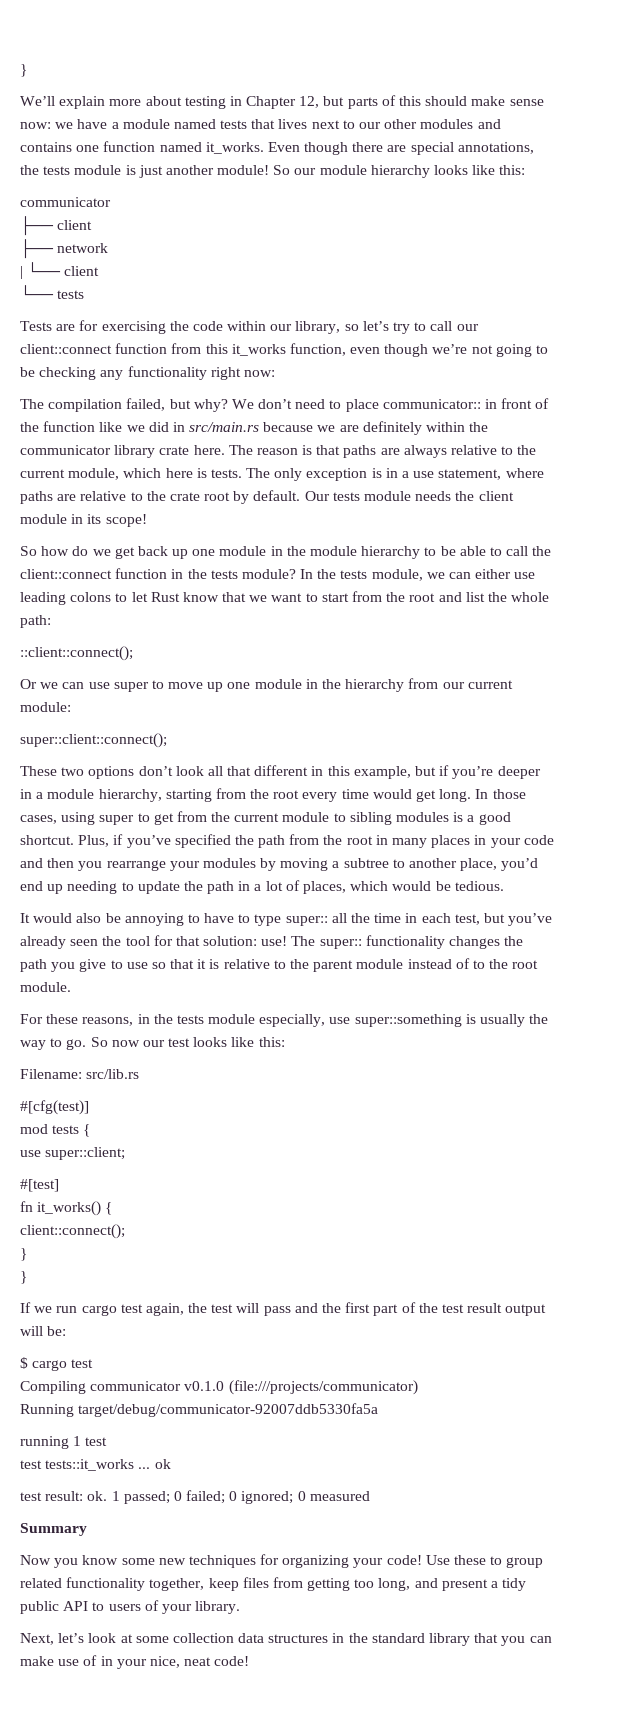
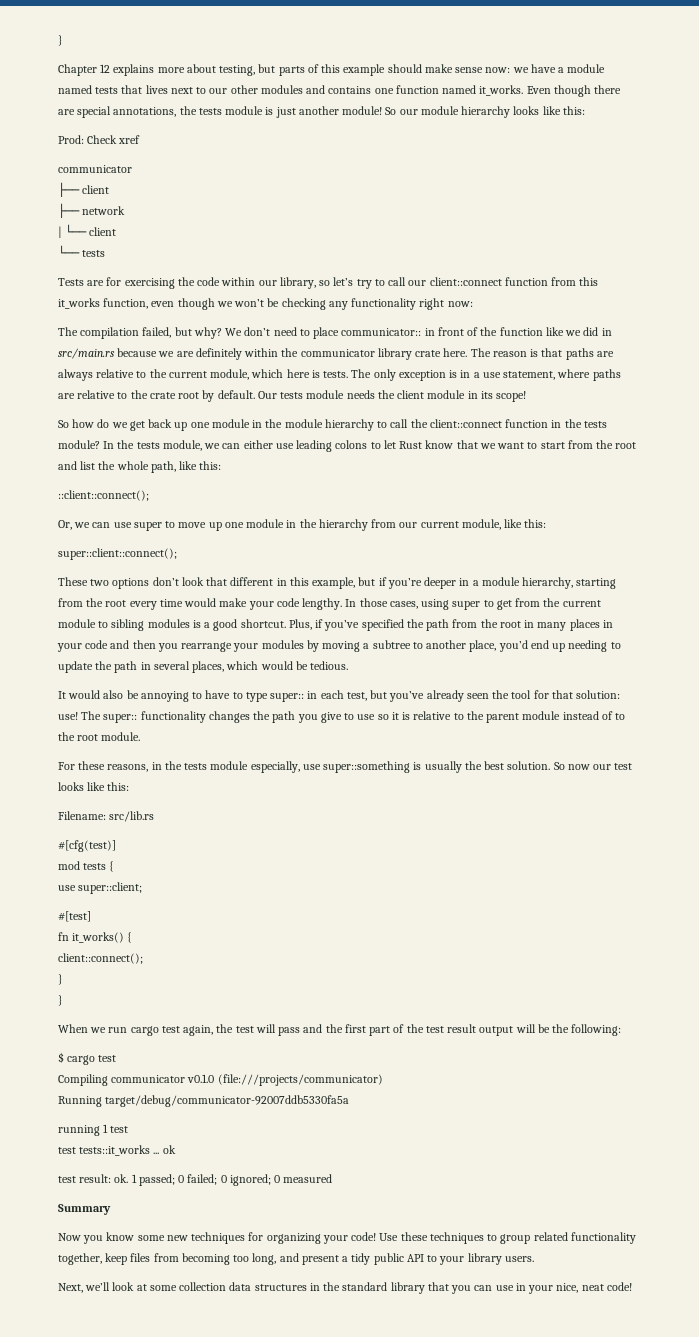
[20,64,27,77] [20,96,320,109] } // We’ll explain more about testing in Chapter 12, -> [58,35,63,46] [58,64,256,76] } // Chapter 12 explains more about testing,
(422, 101) none -> [343,64,386,76] example
(526, 170) none -> [58,135,141,144] // Prod: Check xref
[432,344,549,357] we’re not going to -> [216,299,265,307] we won’t
[440,546,502,556] be able to -> (388, 424) none
[20,615,51,628] path: -> [150,461,222,473] path, like this:
[20,679,37,689] Or -> [58,520,72,530] Or,
[20,702,71,712] module: -> [461,519,547,530] module, like this:
[207,766,223,776] all -> (204, 581) none
[416,789,472,802] get long. -> [219,598,343,610] make your code lengthy.
[254,880,300,891] a lot of -> [153,661,190,670] several
[331,913,402,923] all the time -> (305, 697) none
[170,959,195,969] that -> (389, 717) none
[20,1038,87,1050] way to go. -> [484,761,551,770] best solution.
[20,1302,31,1313] If -> [58,1024,88,1033] When
[47,1326,67,1336] be: -> [537,1024,622,1036] be the following:
(487, 1560) none -> [429,1232,484,1244] techniques
[307,1578,351,1591] getting -> [181,1253,230,1265] becoming
[108,1600,241,1614] users of your library. -> [439,1253,534,1265] your library users.
[58,1633,85,1643] let’s -> [85,1282,111,1291] we’ll
[20,1655,98,1666] make use of -> [495,1285,514,1291] use

